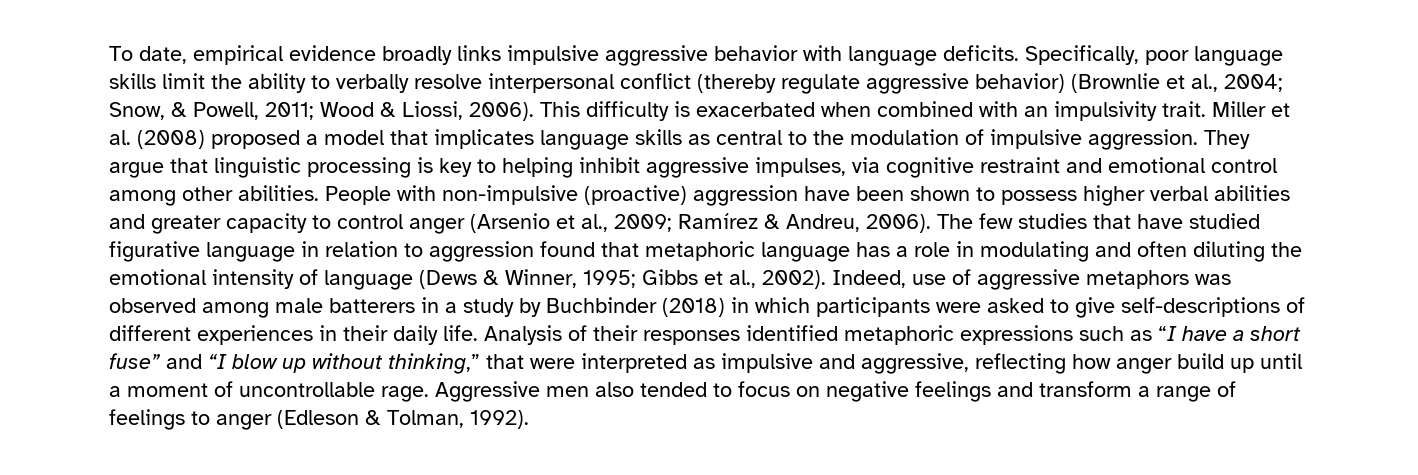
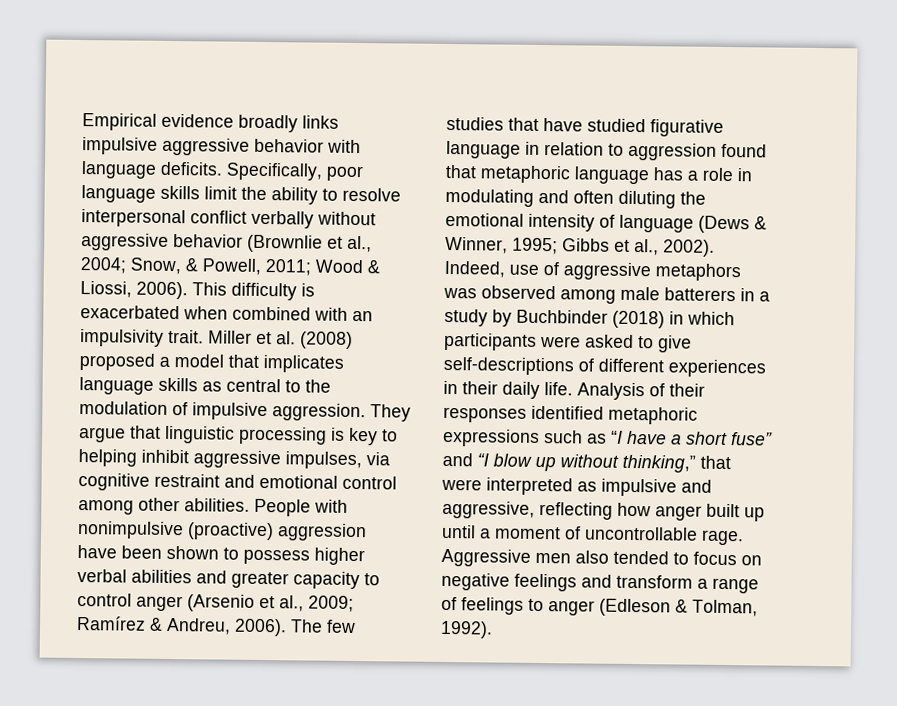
[109,45,283,65] To date, empirical -> [82,113,157,131] Empirical
[336,74,409,93] verbally -> (338, 194) none
[697,73,1065,94] (thereby regulate aggressive behavior) -> [251,210,376,229] [81,233,243,251] verbally without aggressive behavior
[442,185,578,205] non-impulsive -> [77,521,184,540] nonimpulsive
[1177,353,1224,369] build -> [706,503,740,518] built

